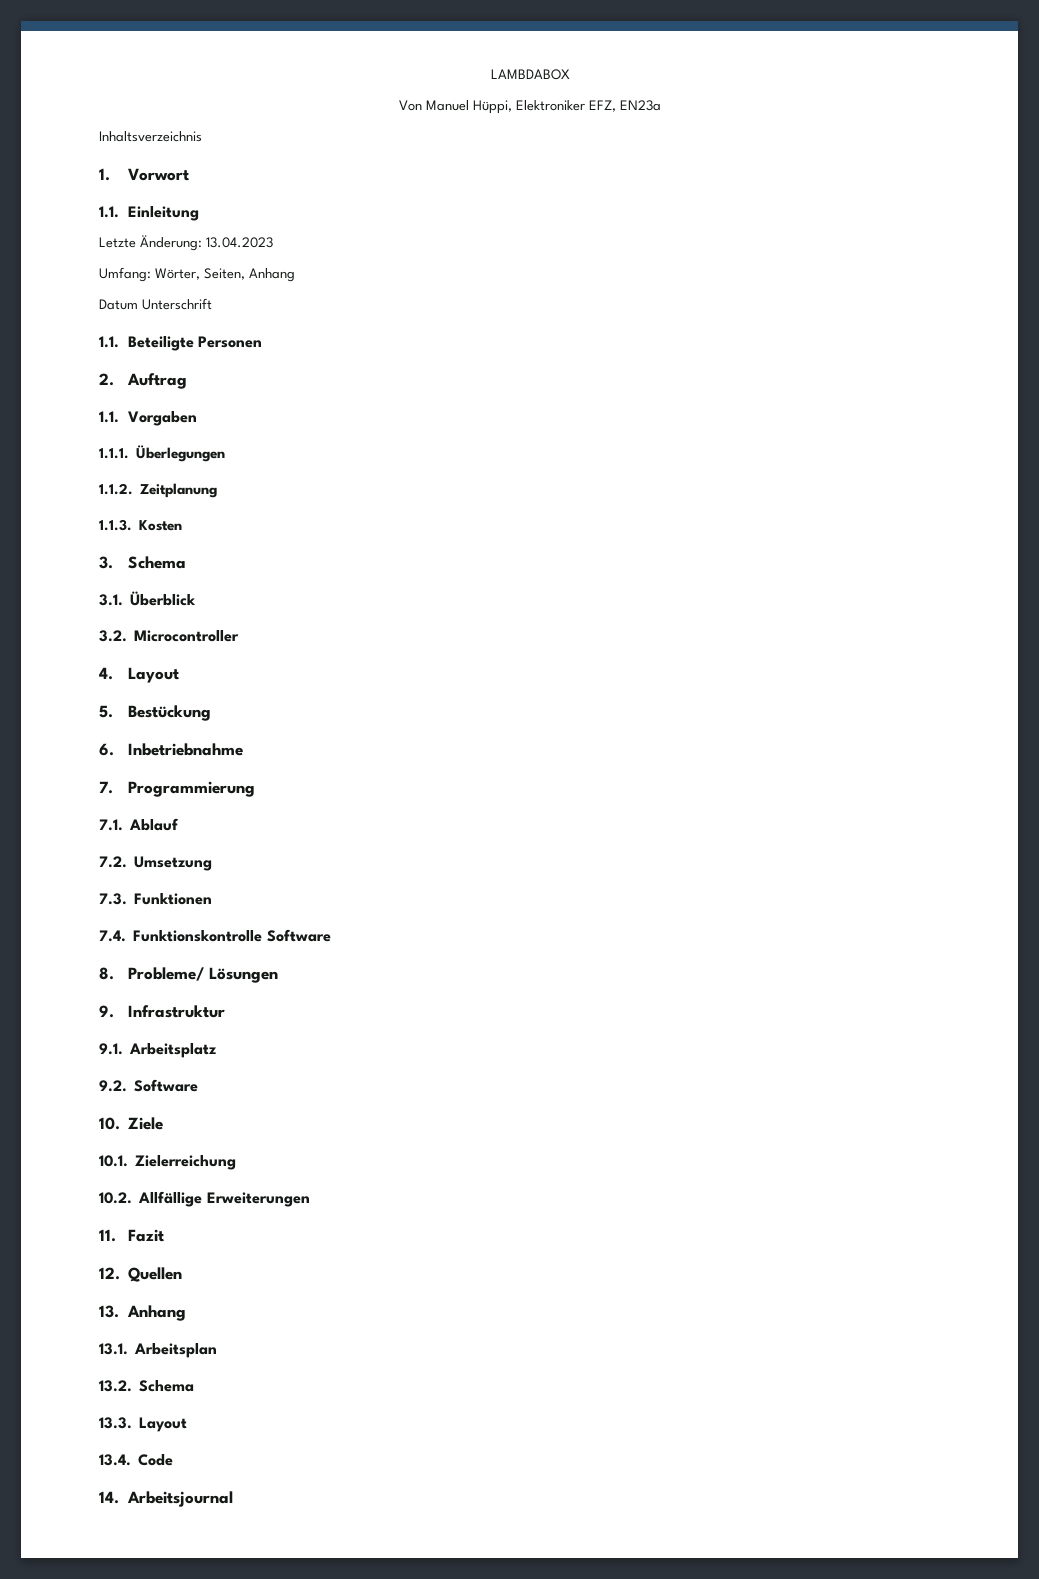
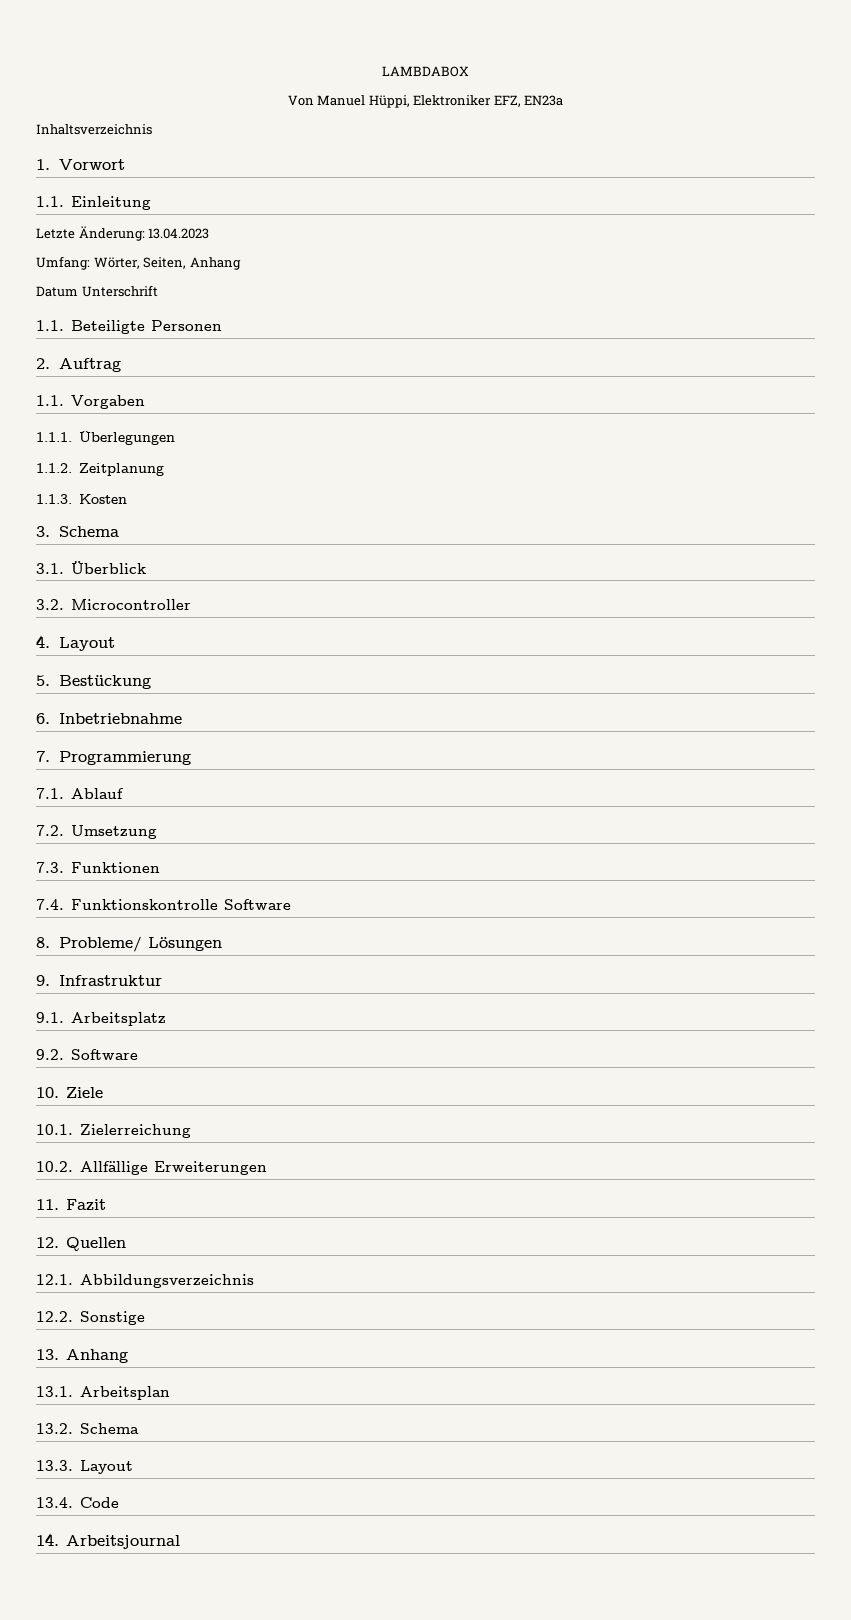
(182, 1274) none -> [36,1274,254,1288] [36,1311,145,1325] // 12.1. Abbildungsverzeichnis // 12.2. Sonstige

